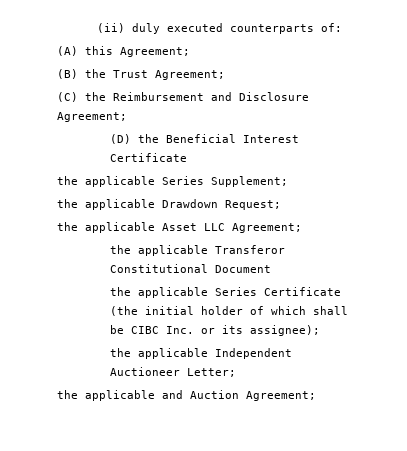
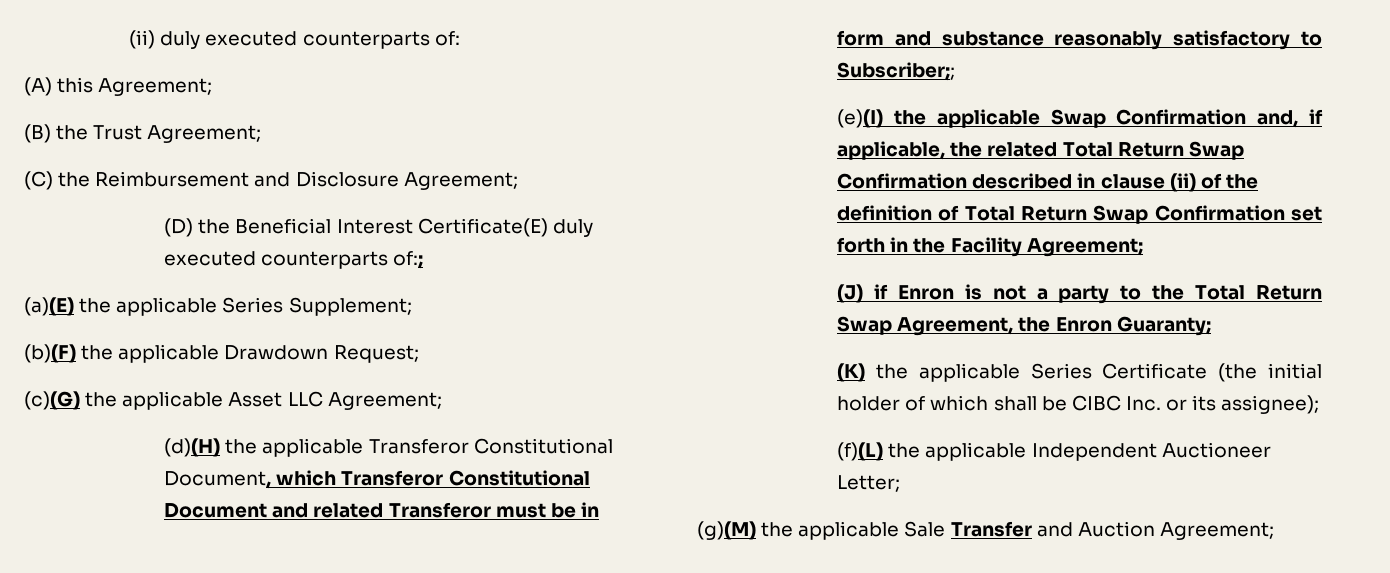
[109,153,187,162] Certificate // -> [417,218,593,237] [164,251,424,269] [24,297,74,316] Certificate(E) duly executed counterparts of:; // (a)(E)
(288, 181) none -> [24,344,76,363] (b)(F)
(281, 205) none -> [24,391,80,410] (c)(G)
(302, 228) none -> [164,438,221,457] (d)(H)
[214,265,271,273] Document // -> [164,470,590,489] [164,502,599,518] [837,30,1322,50] [837,62,956,81] [837,109,1323,128] [837,141,1244,160] [837,173,1258,192] [837,205,1322,224] [837,237,1143,257] [837,284,1322,304] [837,316,1211,336] [837,363,866,382] Document, which Transferor Constitutional Document and related Transferor must be in form and substance reasonably satisfactory to Subscriber;; // (e)(I) the applicable Swap Confirmation and, if applicable, the related Total Return Swap Confirmation described in clause (ii) of the definition of Total Return Swap Confirmation set forth in the Facility Agreement; // (J) if Enron is not a party to the Total Return Swap Agreement, the Enron Guaranty; // (K)
(320, 330) none -> [837,442,884,461] (f)(L)
[57,390,155,401] the applicable -> [697,521,1032,540] (g)(M) the applicable Sale Transfer

